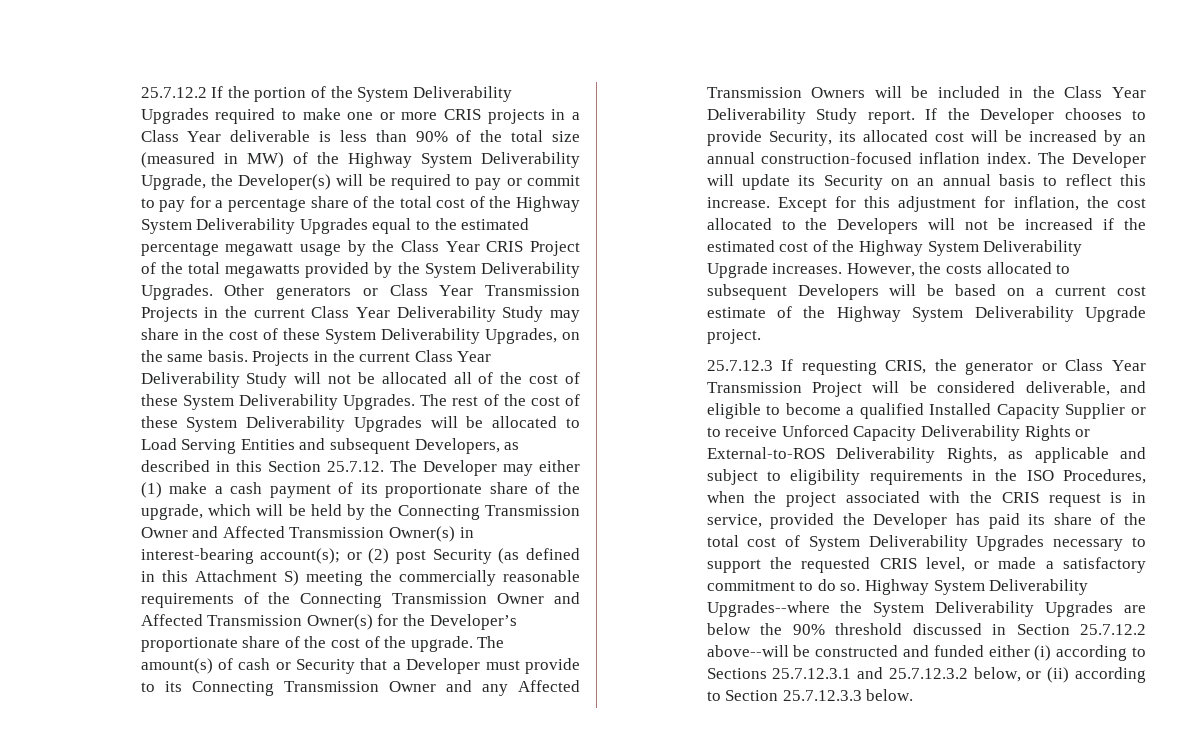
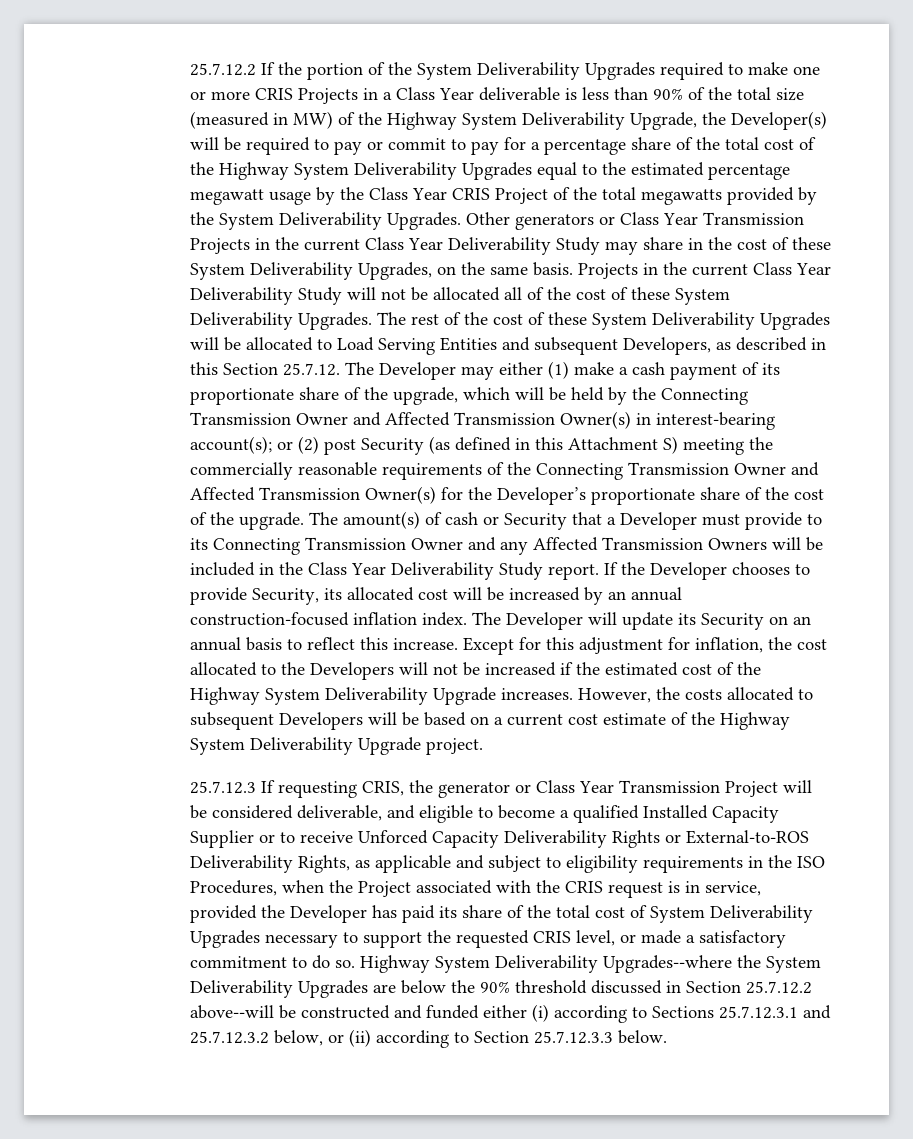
[487,109,545,124] projects -> [298,88,359,104] Projects
[786,492,837,507] project -> [358,881,412,897] Project

